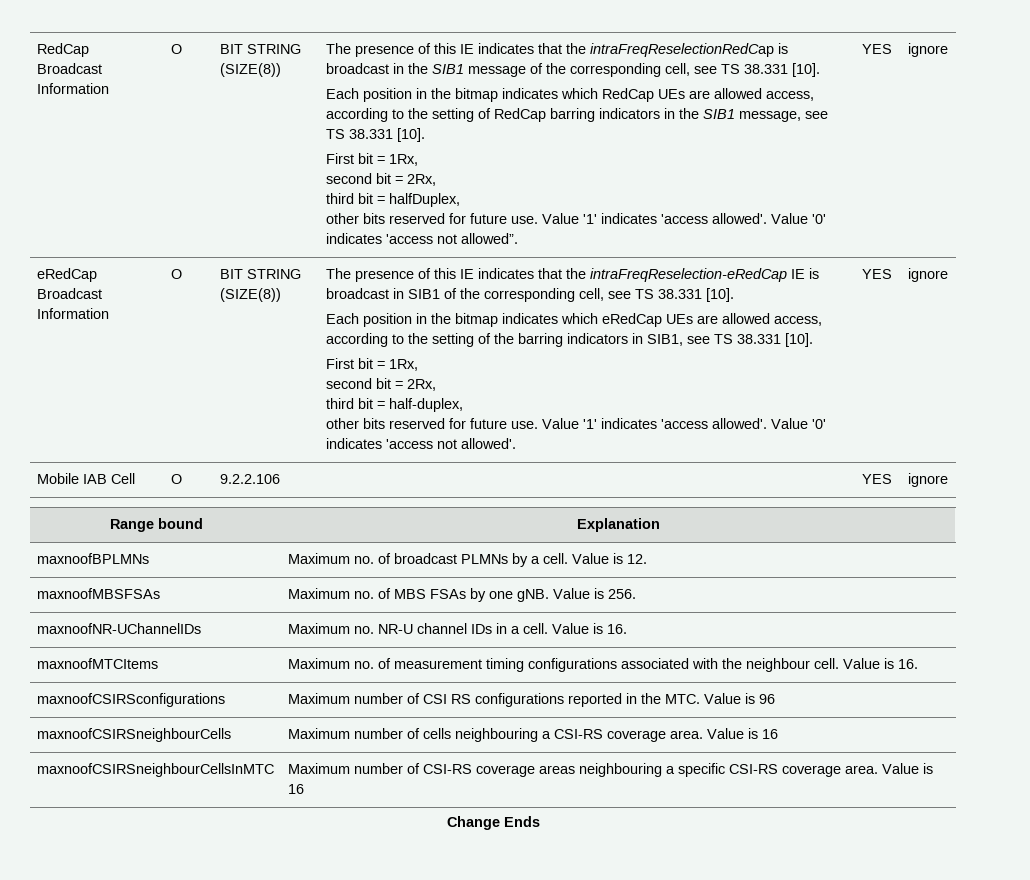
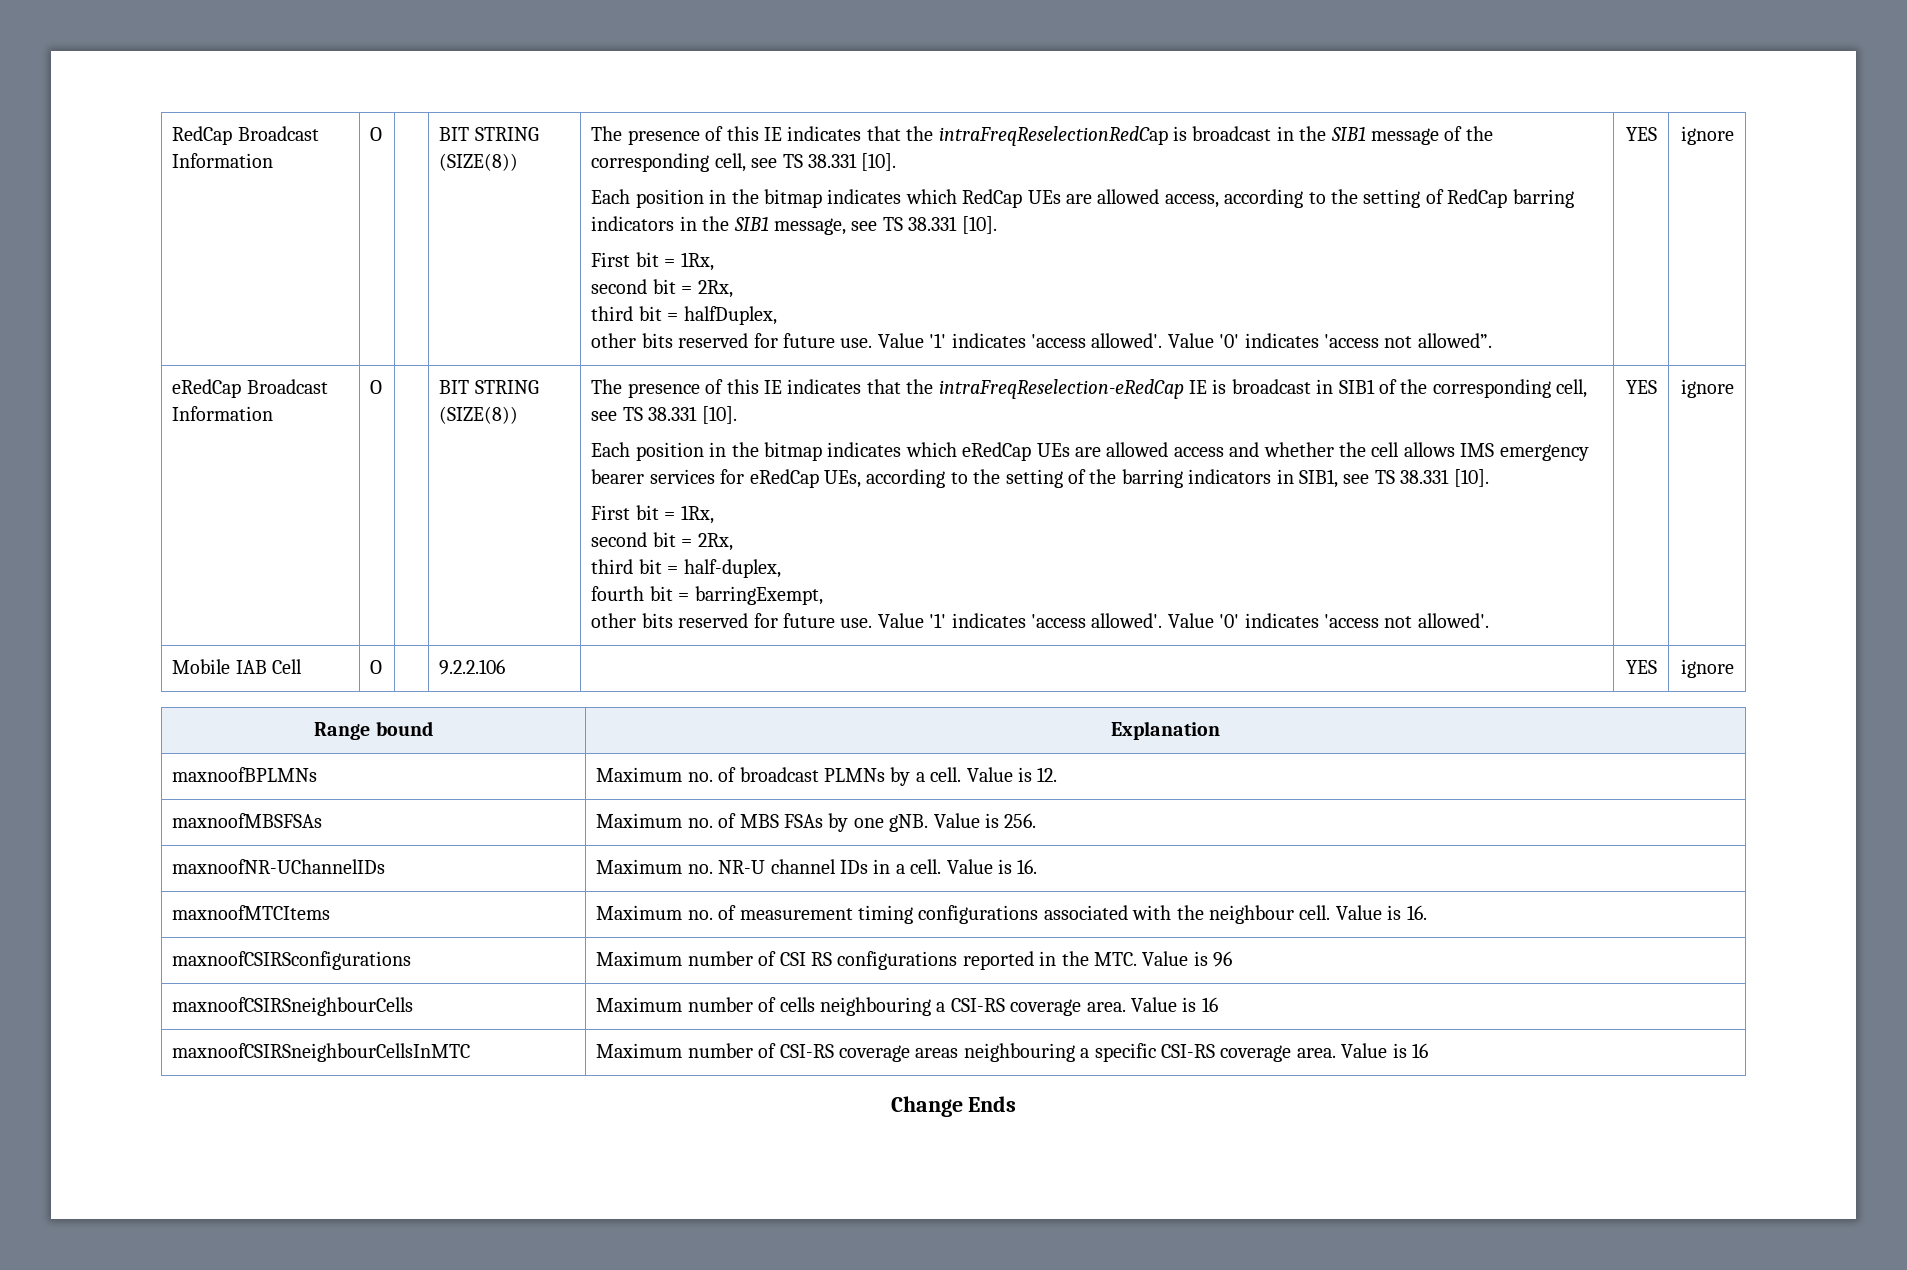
[774,316,823,326] access, -> [1173,442,1589,461] [591,469,862,488] access and whether the cell allows IMS emergency bearer services for eRedCap UEs,
(464, 405) none -> [591,586,823,605] // fourth bit = barringExempt,

